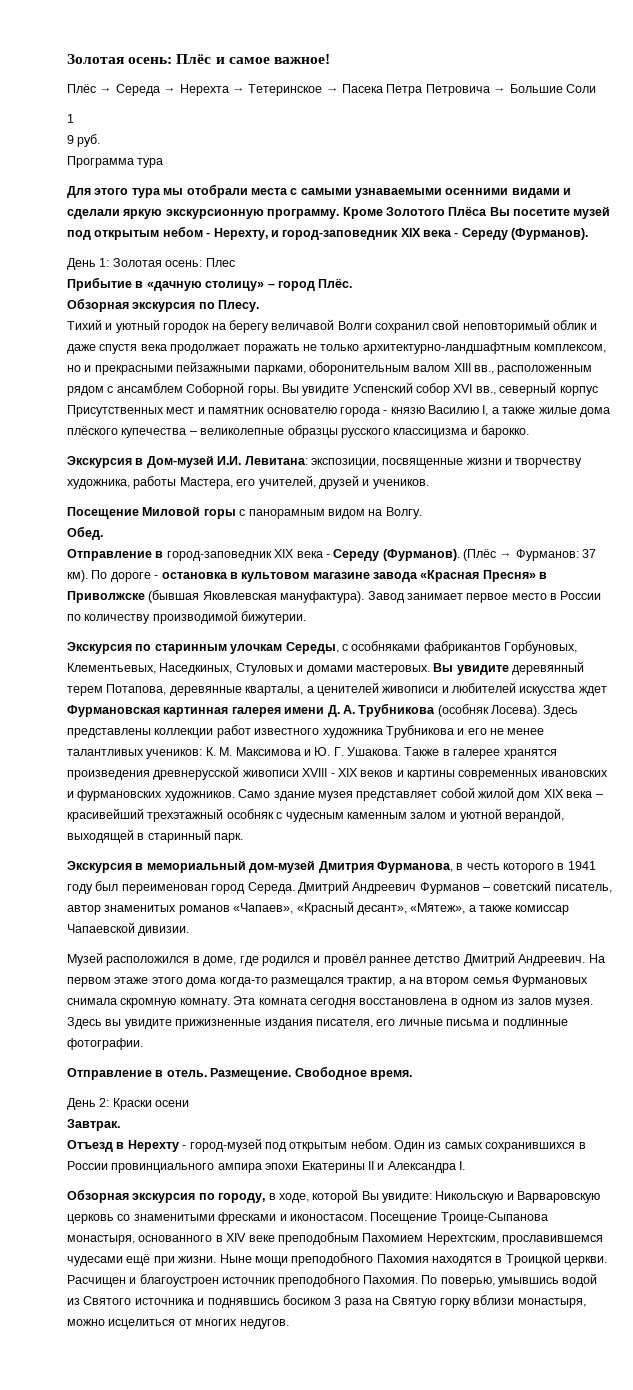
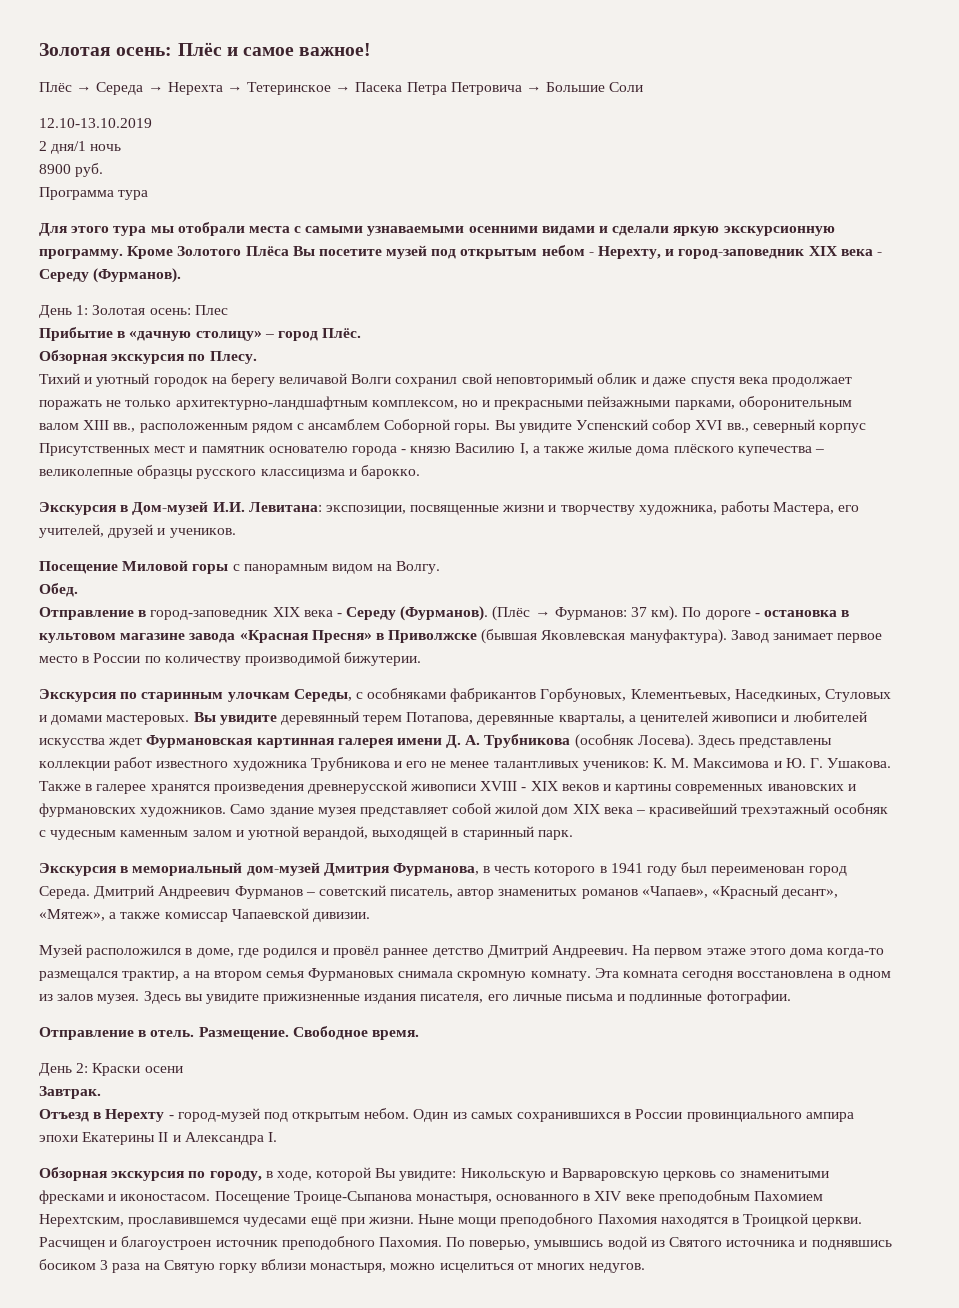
[67,114,74,123] [67,135,74,144] 1 // 9 -> [39,118,152,128] [39,141,122,154] [39,164,71,174] 12.10-13.10.2019 // 2 дня/1 ночь // 8900

